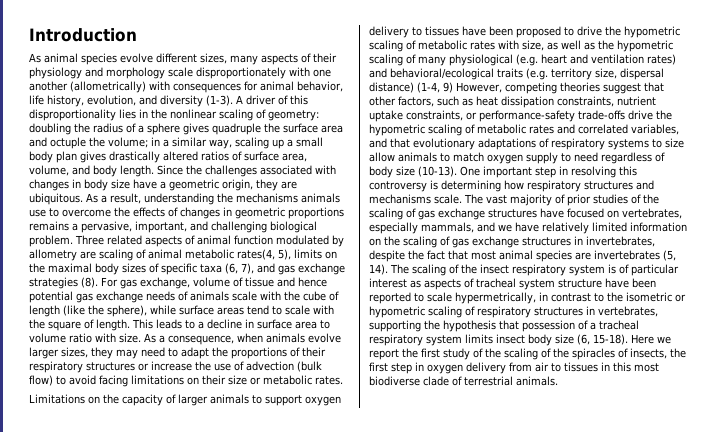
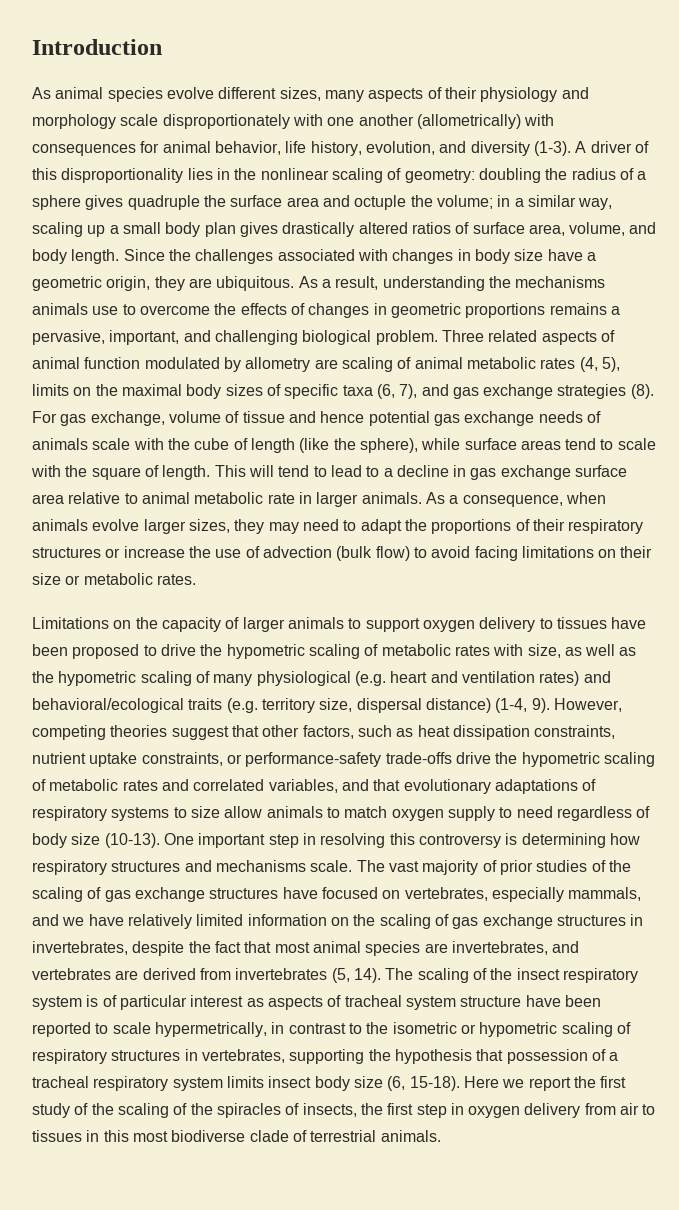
[237,249,275,260] rates(4, -> [540,357,598,372] rates (4,
[156,319,330,329] [29,333,141,343] leads to a decline in surface area to volume ratio with size. -> [248,465,628,480] [32,492,422,507] will tend to lead to a decline in gas exchange surface area relative to animal metabolic rate in larger animals.
[443,82,453,93] 9) -> [531,698,550,713] 9).
(591, 256) none -> [451,941,580,955] [32,968,231,980] invertebrates, and vertebrates are derived from

